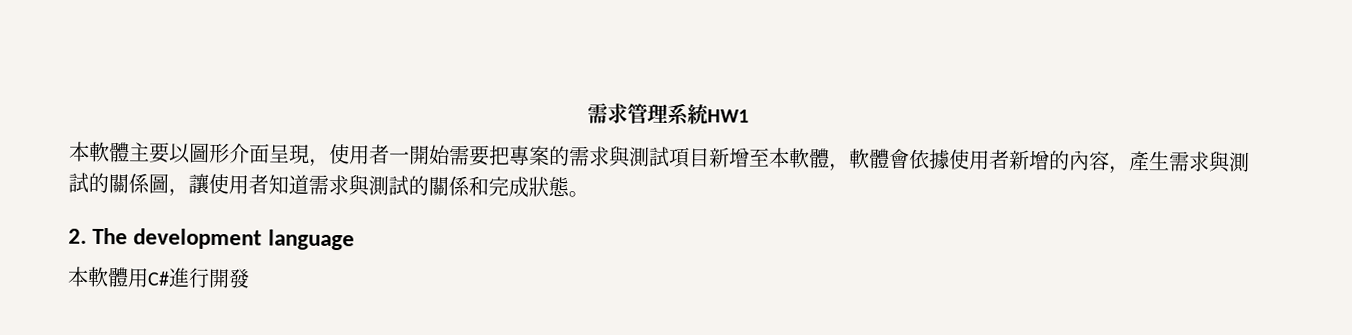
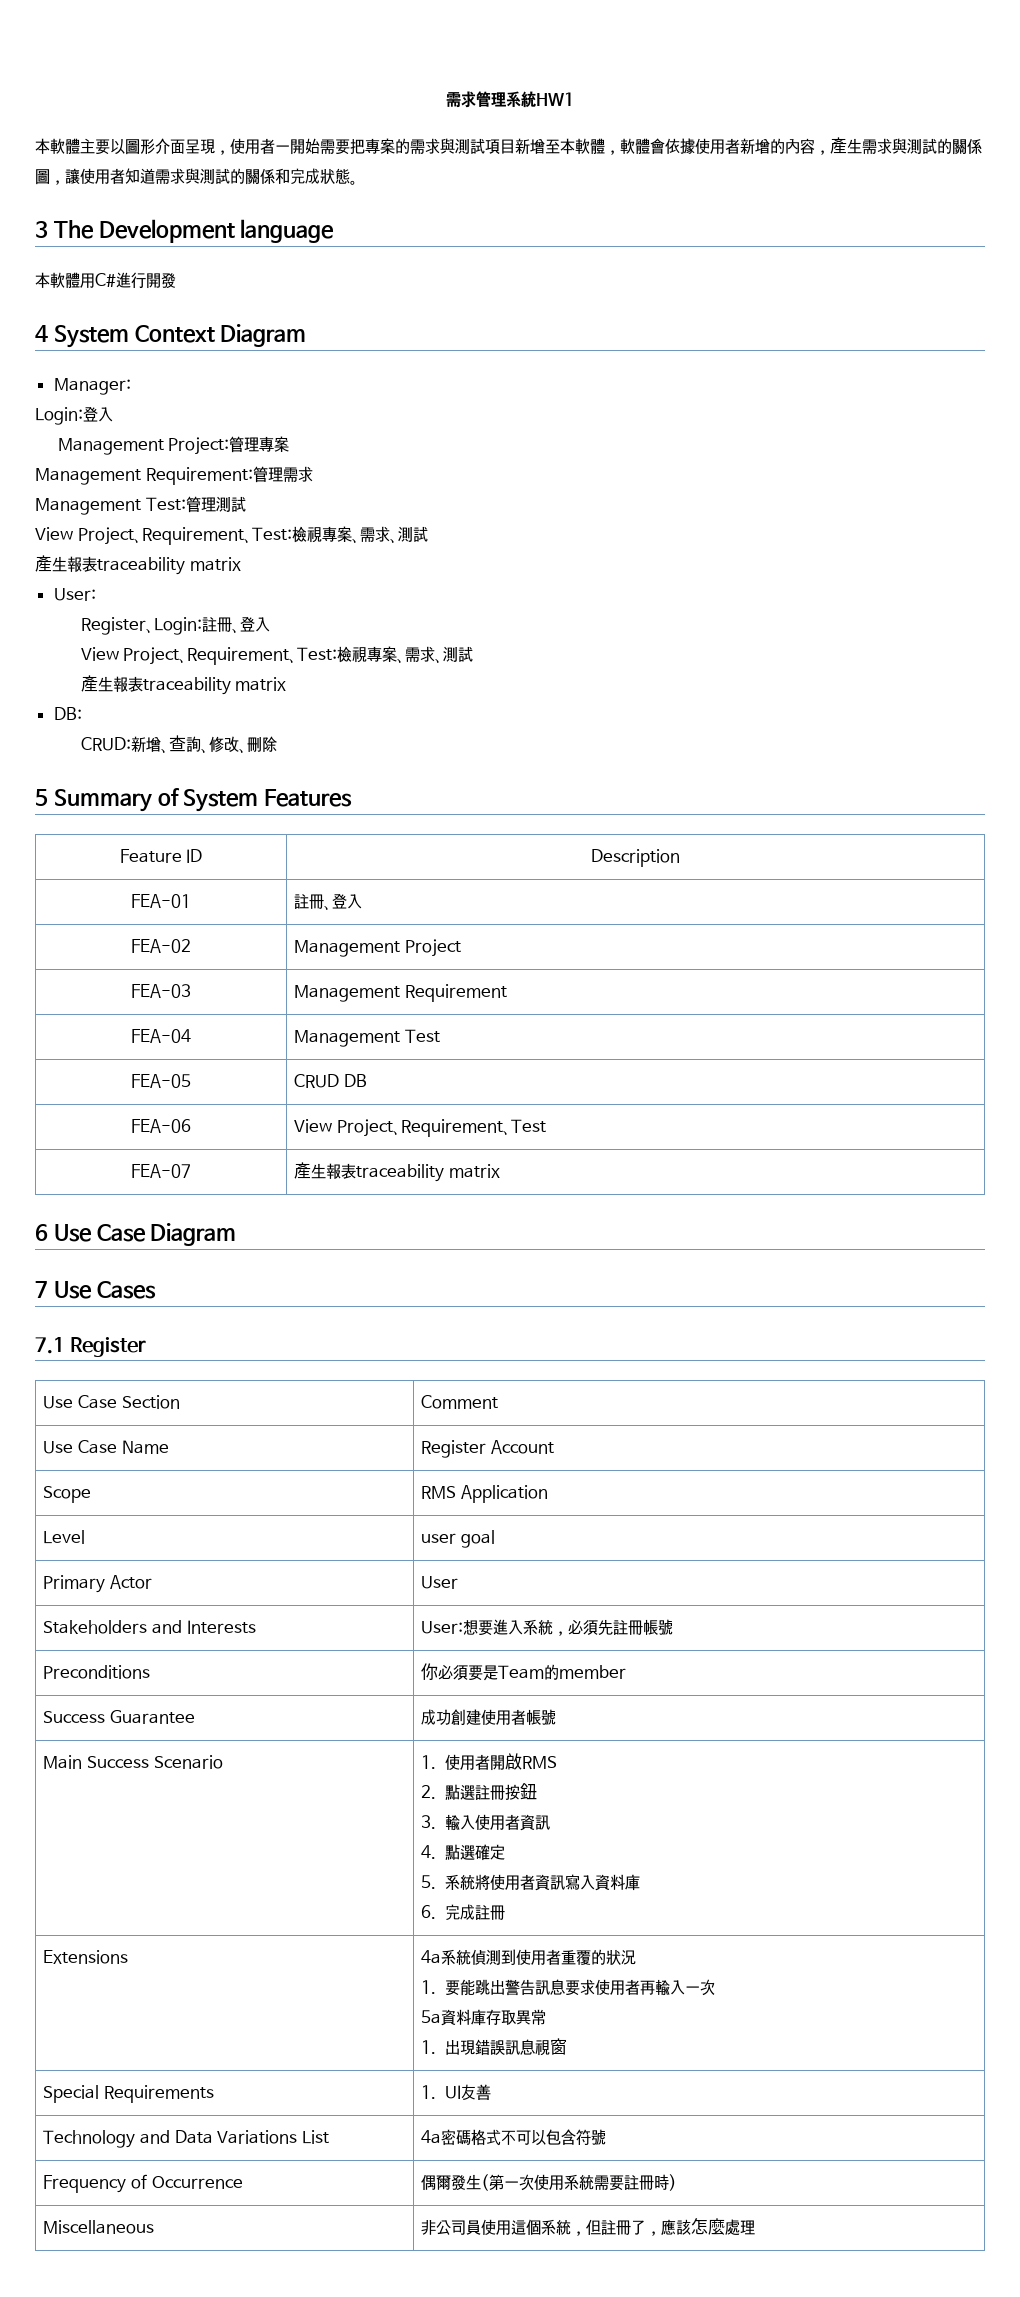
[68,227,263,250] 2. The development -> [35,219,235,243] 3 The Development
(250, 278) none -> [35,324,307,348] [53,378,131,395] [35,406,113,425] [57,436,290,455] [35,466,313,485] [35,496,246,515] [35,526,428,545] [35,555,241,575] [53,588,96,601] [80,616,270,635] [80,646,474,665] [80,675,287,695] [53,707,82,720] [80,735,277,754] [35,788,353,812] [119,849,203,863] [591,849,680,867] [131,894,191,908] [294,893,363,911] [131,939,191,953] [294,939,461,957] [131,984,191,998] [294,984,507,1002] [131,1029,191,1043] [294,1029,440,1047] [131,1074,191,1088] [294,1074,367,1088] [131,1119,191,1133] [294,1119,546,1137] [131,1164,191,1178] [294,1162,500,1182] [35,1223,237,1246] [35,1281,156,1299] [35,1337,147,1357] [43,1395,180,1409] [421,1395,499,1409] [43,1440,169,1454] [421,1440,554,1458] [43,1486,92,1503] [421,1485,548,1503] [43,1530,86,1544] [421,1530,495,1548] [43,1575,152,1593] [421,1576,459,1589] [43,1620,256,1634] [421,1619,674,1636] [43,1665,151,1679] [421,1663,627,1681] [43,1710,195,1724] [421,1709,557,1726] [43,1755,223,1769] [421,1753,557,1771] [421,1783,537,1800] [421,1814,550,1831] [421,1844,505,1861] [421,1874,640,1891] [421,1904,505,1921] [43,1950,129,1964] [421,1949,637,1965] [421,1979,715,1996] [421,2009,547,2026] [421,2038,567,2056] [43,2085,214,2103] [421,2084,491,2100] [43,2130,329,2148] [421,2129,607,2146] [43,2174,243,2193] [421,2174,678,2191] [43,2220,155,2234] [421,2218,756,2236] // 4 System Context Diagram // Manager: // Login:登入 // Management Project:管理專案 // Management Requirement:管理需求 // Management Test:管理測試 // View Project、Requirement、Test:檢視專案、需求、測試 // 產生報表traceability matrix // User: // Register、Login:註冊、登入 // View Project、Requirement、Test:檢視專案、需求、測試 // 產生報表traceability matrix // DB: // CRUD:新增、查詢、修改、刪除 // 5 Summary of System Features // Feature ID | Description // FEA-01 | 註冊、登入 // FEA-02 | Management Project // FEA-03 | Management Requirement // FEA-04 | Management Test // FEA-05 | CRUD DB // FEA-06 | View Project、Requirement、Test // FEA-07 | 產生報表traceability matrix // 6 Use Case Diagram // 7 Use Cases // 7.1 Register // Use Case Section | Comment // Use Case Name | Register Account // Scope | RMS Application // Level | user goal // Primary Actor | User // Stakeholders and Interests | User:想要進入系統，必須先註冊帳號 // Preconditions | 你必須要是Team的member // Success Guarantee | 成功創建使用者帳號 // Main Success Scenario | 1.使用者開啟RMS // 2.點選註冊按鈕 // 3.輸入使用者資訊 // 4.點選確定 // 5.系統將使用者資訊寫入資料庫 // 6.完成註冊 // Extensions | 4a系統偵測到使用者重覆的狀況 // 1.要能跳出警告訊息要求使用者再輸入一次 // 5a資料庫存取異常 // 1.出現錯誤訊息視窗 // Special Requirements | 1. UI友善 // Technology and Data Variations List | 4a密碼格式不可以包含符號 // Frequency of Occurrence | 偶爾發生(第一次使用系統需要註冊時) // Miscellaneous | 非公司員使用這個系統，但註冊了，應該怎麼處理

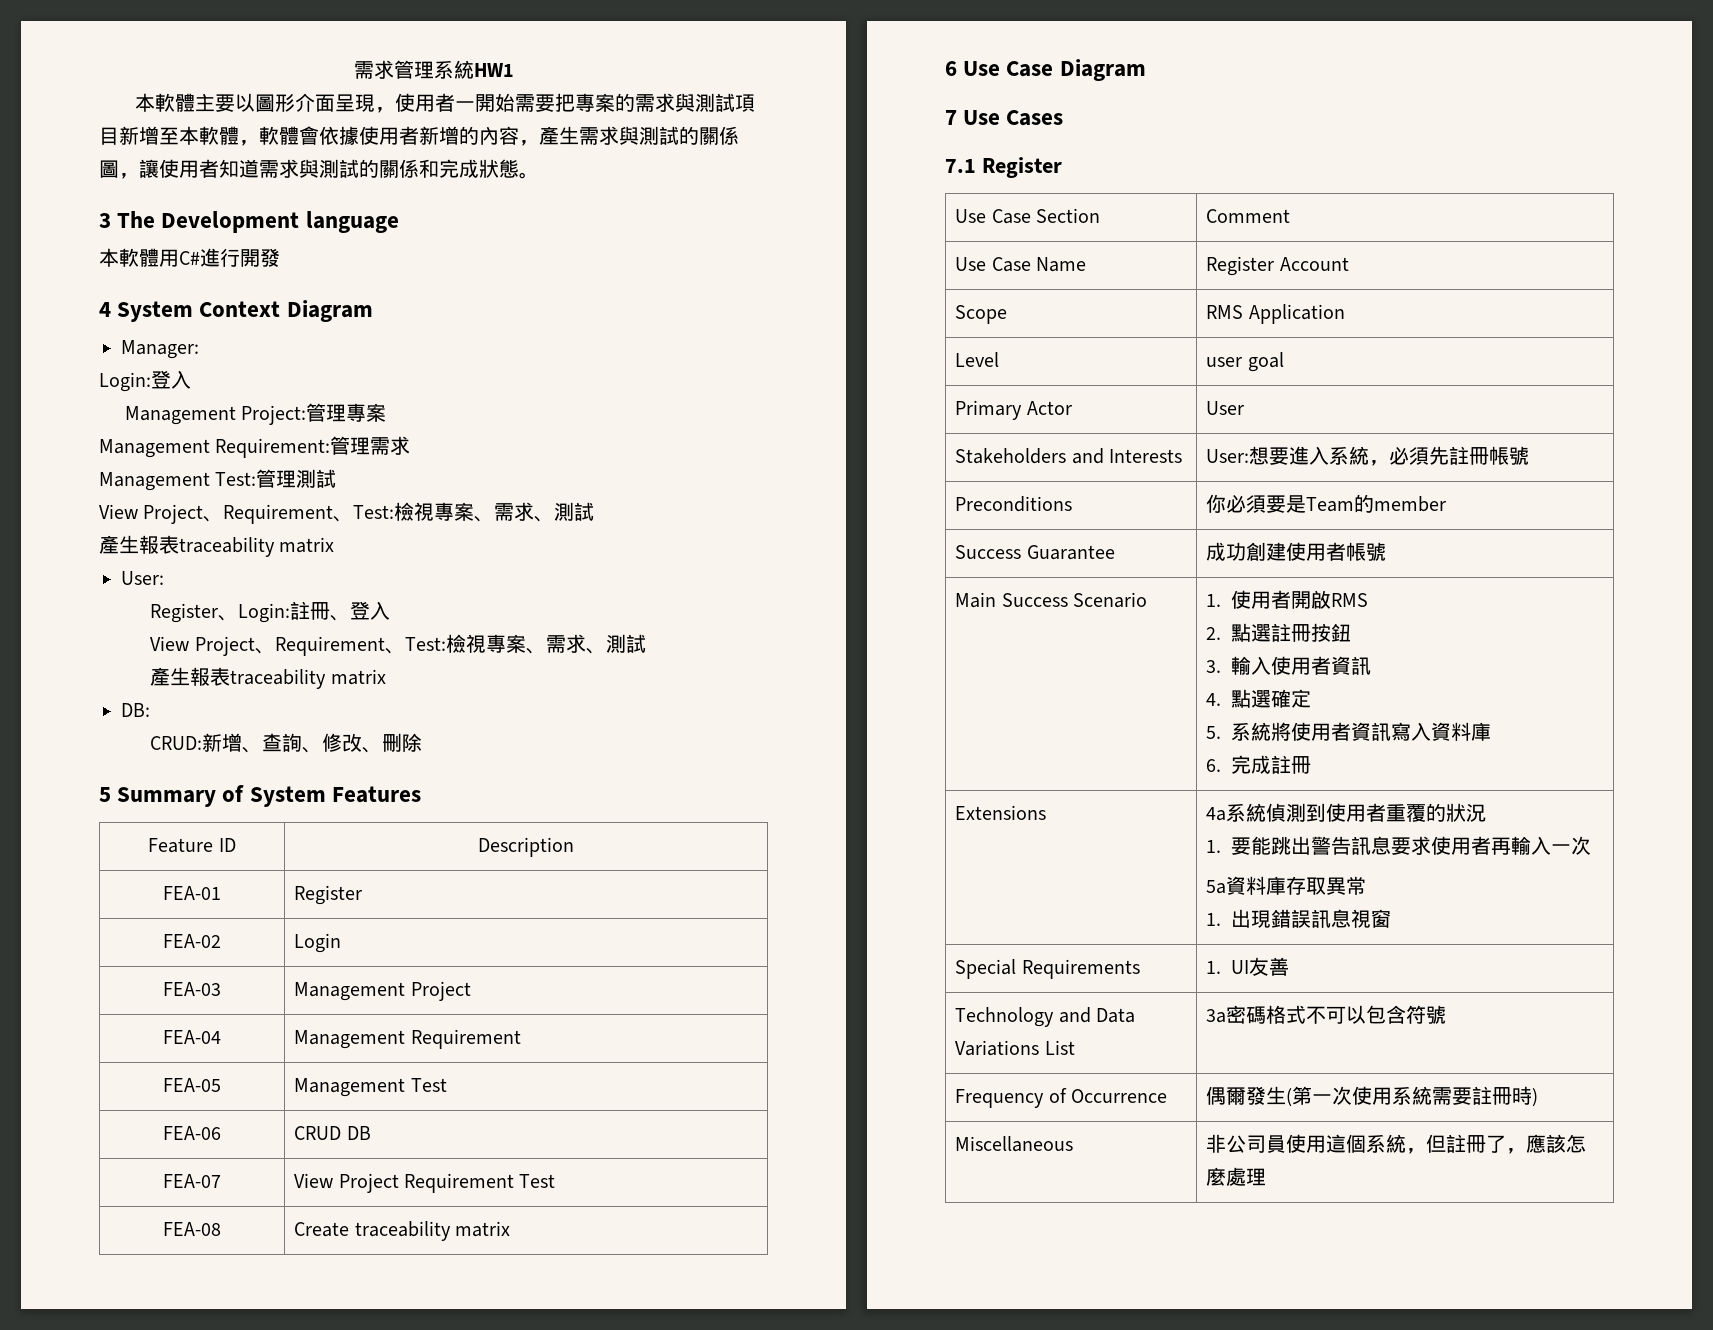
[294,893,363,911] 註冊、登入 -> [294,885,363,905] Register
(191, 946) none -> [294,933,342,953] [163,982,221,996] | Login // FEA-03
[131,984,191,998] FEA-03 -> [163,1030,221,1044] FEA-04
[131,1029,191,1043] FEA-04 -> [163,1078,221,1092] FEA-05
[131,1074,191,1088] FEA-05 -> [163,1126,221,1140] FEA-06
[131,1119,191,1133] [294,1119,546,1137] [131,1164,191,1178] [294,1162,357,1179] FEA-06 | View Project、Requirement、Test // FEA-07 | 產生報表 -> [163,1174,221,1188] [294,1173,556,1193] [163,1222,221,1236] [294,1222,350,1237] FEA-07 | View Project Requirement Test // FEA-08 | Create
[421,2130,442,2144] 4a -> [1206,1009,1227,1023] 3a

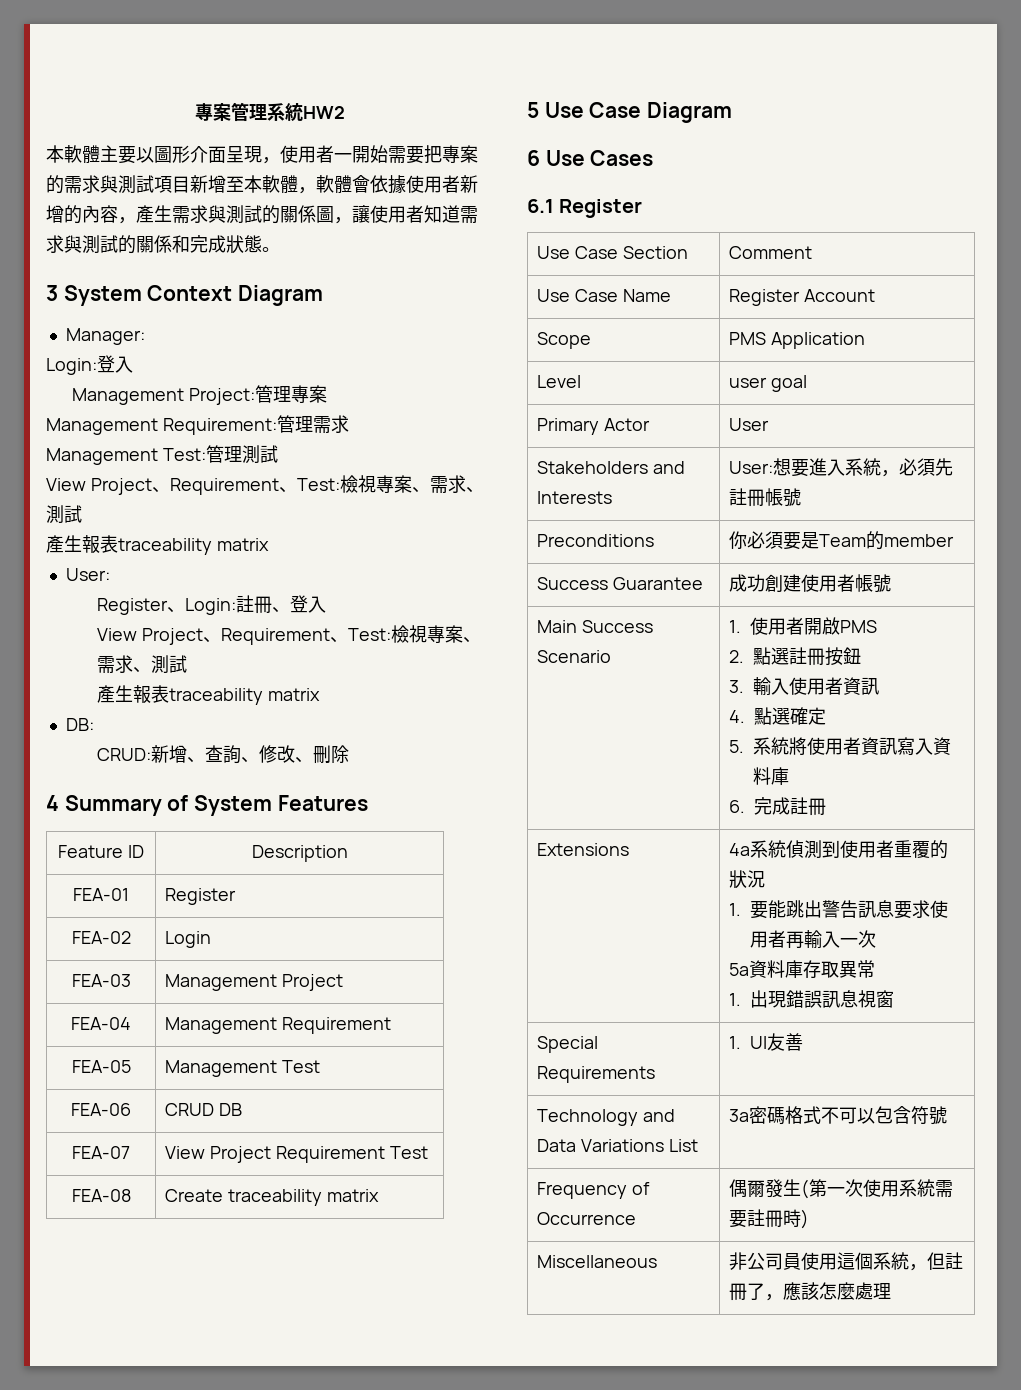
[353,60,394,79] 需求 -> [195,103,231,121] 專案
[473,63,514,77] HW1 -> [303,106,345,119] HW2
[117,211,399,233] [99,248,280,267] [99,302,111,317] The Development language // 本軟體用C#進行開發 // 4 -> (58, 293) none
[99,787,111,802] 5 -> [46,795,59,811] 4
[945,61,957,76] 6 -> [527,102,539,118] 5
[945,110,957,125] 7 -> [527,150,540,166] 6
[945,159,976,173] 7.1 -> [527,199,554,213] 6.1
[1206,305,1244,319] RMS -> [729,332,767,345] PMS
[1331,593,1369,607] RMS -> [840,620,878,633] PMS

